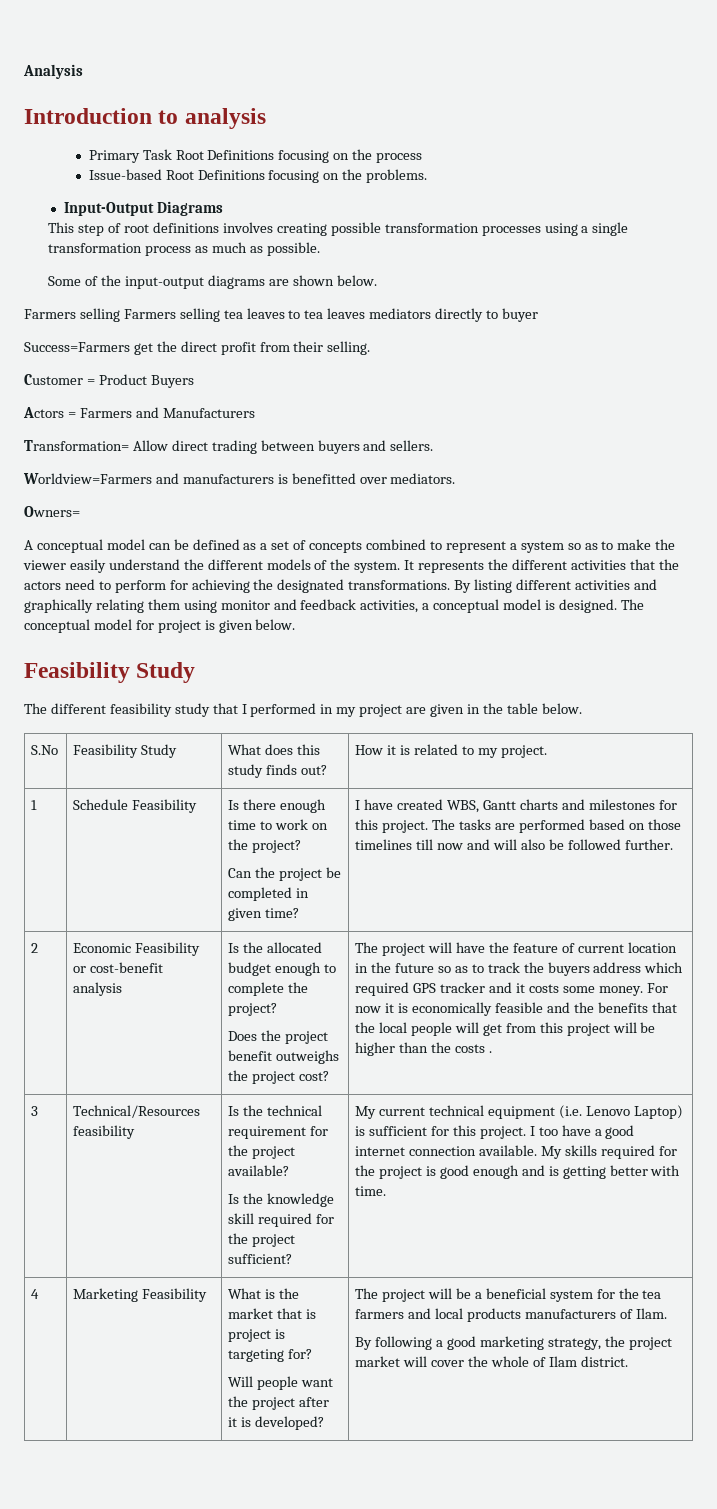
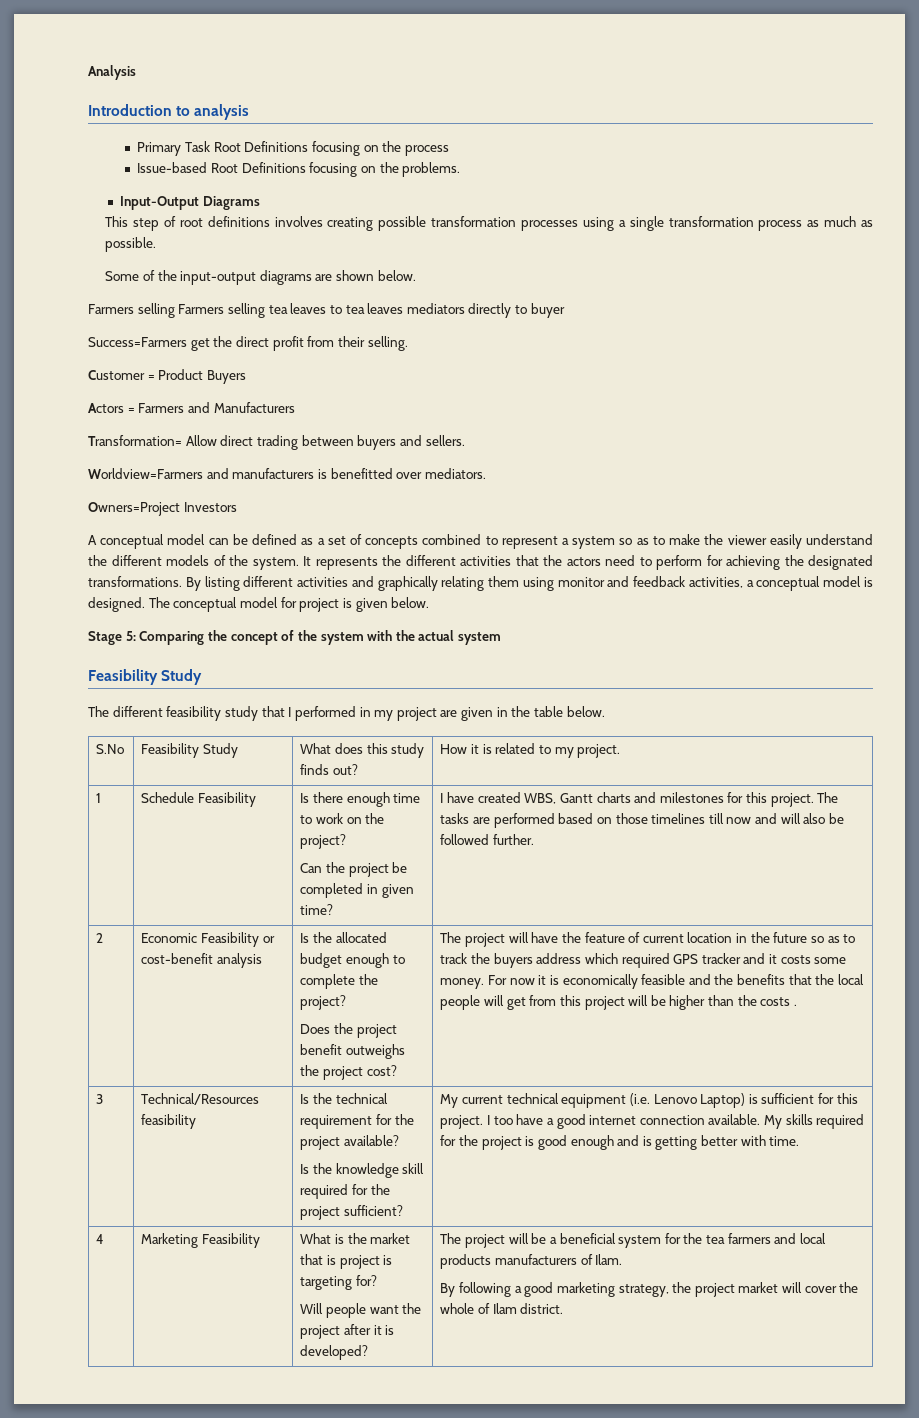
[24,506,80,517] Owners= -> [88,502,237,516] Owners=Project Investors
(296, 624) none -> [88,630,502,645] // Stage 5: Comparing the concept of the system with the actual system

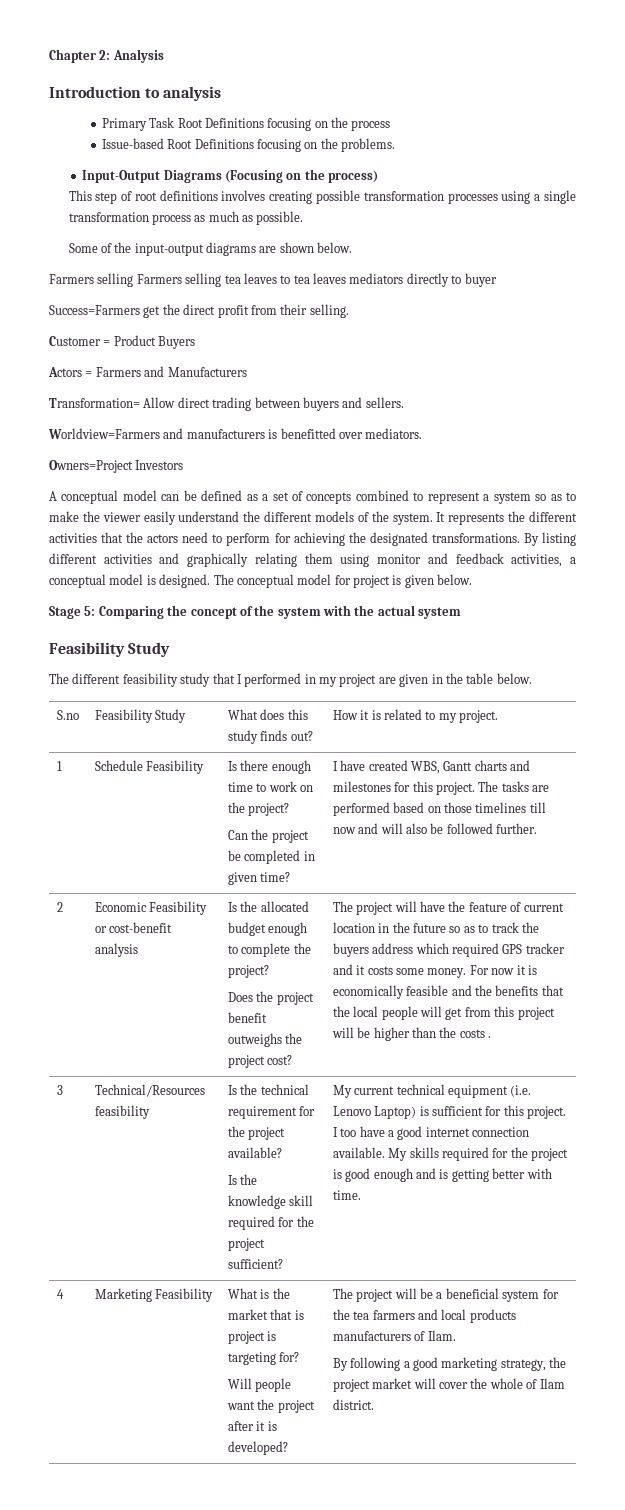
(88, 72) none -> [49,49,111,63] Chapter 2:
(260, 203) none -> [225,169,379,183] (Focusing on the process)
[96,744,125,754] S.No -> [56,710,79,720] S.no

